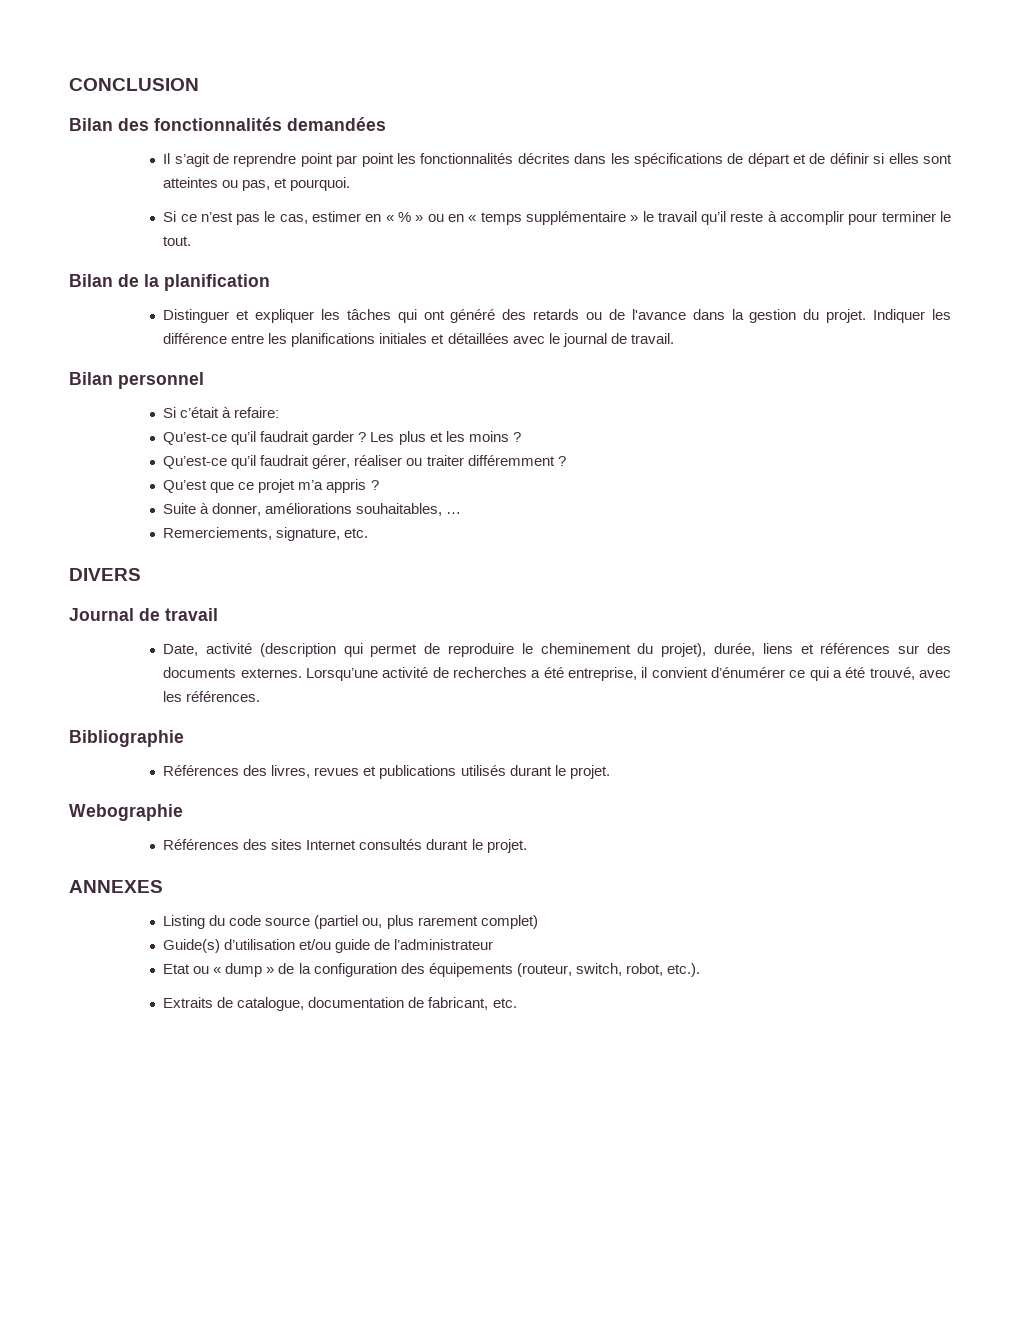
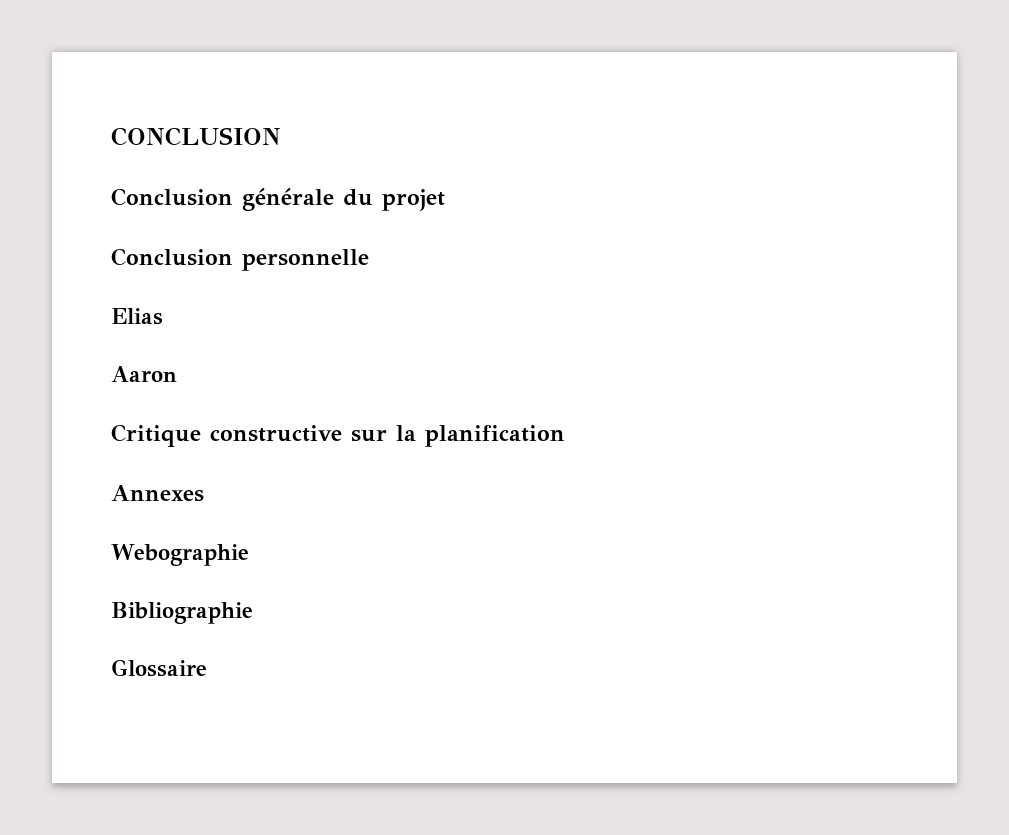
[69,117,386,131] [163,153,952,167] [163,177,351,191] [163,211,951,225] [163,236,192,246] [69,274,270,291] [163,309,951,323] [163,333,674,347] [69,372,204,389] [163,407,280,418] [163,431,521,445] [163,455,566,469] [163,479,379,493] [163,503,462,516] [163,527,369,541] [69,568,141,581] [69,608,218,621] [163,643,952,657] [163,667,951,681] [163,691,261,702] [69,730,184,747] [163,765,610,779] [69,804,183,821] [163,839,527,853] [69,880,163,893] [163,915,538,929] [163,939,494,953] [163,963,700,977] [163,997,517,1011] Bilan des fonctionnalités demandées // Il s’agit de reprendre point par point les fonctionnalités décrites dans les spécifications de départ et de définir si elles sont atteintes ou pas, et pourquoi. // Si ce n’est pas le cas, estimer en « % » ou en « temps supplémentaire » le travail qu’il reste à accomplir pour terminer le tout. // Bilan de la planification // Distinguer et expliquer les tâches qui ont généré des retards ou de l'avance dans la gestion du projet. Indiquer les différence entre les planifications initiales et détaillées avec le journal de travail. // Bilan personnel // Si c’était à refaire: // Qu’est-ce qu’il faudrait garder ? Les plus et les moins ? // Qu’est-ce qu’il faudrait gérer, réaliser ou traiter différemment ? // Qu’est que ce projet m’a appris ? // Suite à donner, améliorations souhaitables, … // Remerciements, signature, etc. // DIVERS // Journal de travail // Date, activité (description qui permet de reproduire le cheminement du projet), durée, liens et références sur des documents externes. Lorsqu’une activité de recherches a été entreprise, il convient d’énumérer ce qui a été trouvé, avec les références. // Bibliographie // Références des livres, revues et publications utilisés durant le projet. // Webographie // Références des sites Internet consultés durant le projet. // ANNEXES // Listing du code source (partiel ou, plus rarement complet) // Guide(s) d’utilisation et/ou guide de l’administrateur // Etat ou « dump » de la configuration des équipements (routeur, switch, robot, etc.). // Extraits de catalogue, documentation de fabricant, etc. -> [111,188,445,211] [111,248,369,271] [111,308,163,325] [111,366,177,382] [111,424,565,447] [111,485,204,502] [111,544,249,566] [111,602,253,624] [111,659,207,677] Conclusion générale du projet // Conclusion personnelle // Elias // Aaron // Critique constructive sur la planification // Annexes // Webographie // Bibliographie // Glossaire

